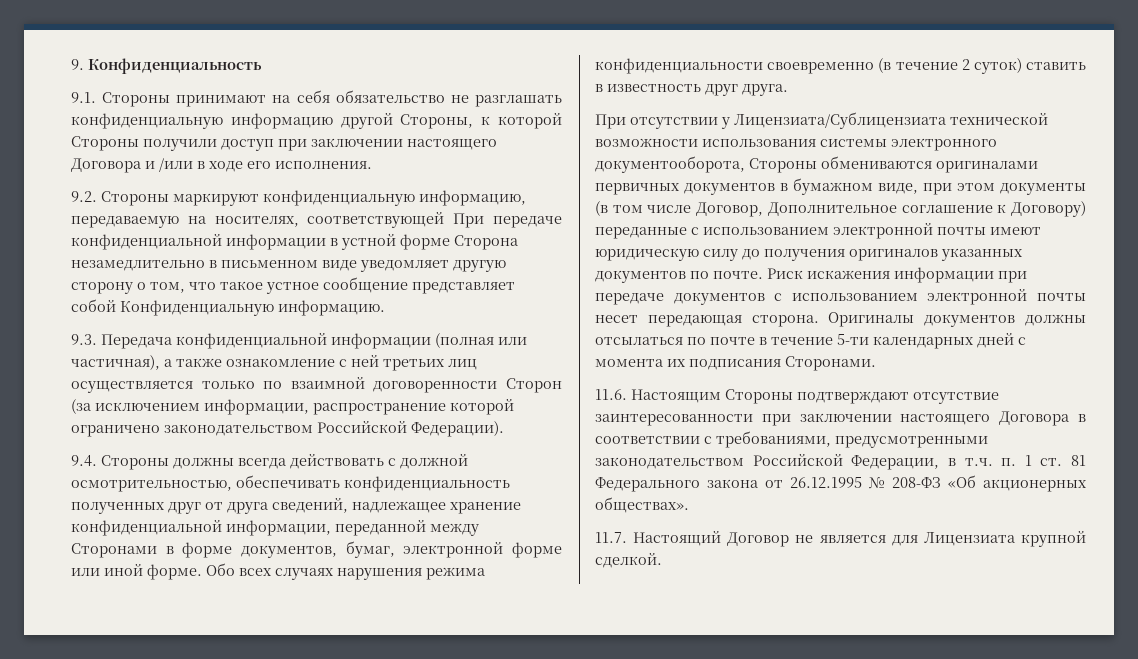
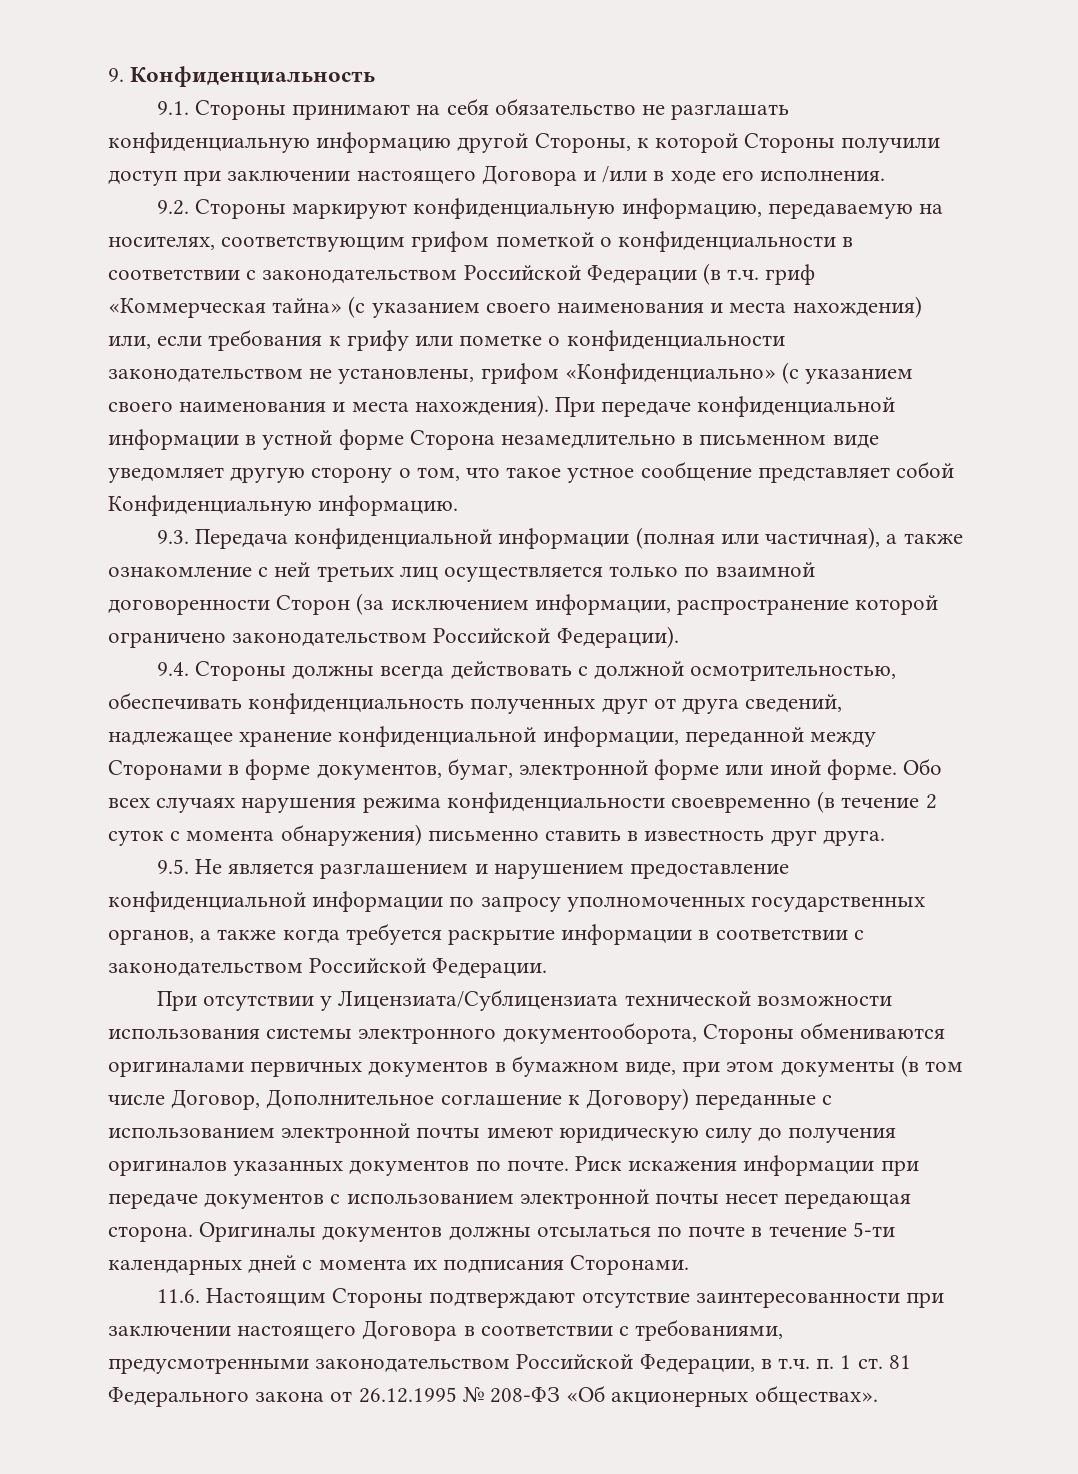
[307,212,445,228] соответствующей -> [221,231,854,252] [108,263,816,285] [108,296,922,318] [108,329,785,351] [108,362,914,384] [108,395,549,417] соответствующим грифом пометкой о конфиденциальности в соответствии с законодательством Российской Федерации (в т.ч. гриф «Коммерческая тайна» (с указанием своего наименования и места нахождения) или, если требования к грифу или пометке о конфиденциальности законодательством не установлены, грифом «Конфиденциально» (с указанием своего наименования и места нахождения).
[973,58,1022,74] суток) -> [108,824,539,846] суток с момента обнаружения) письменно
(788, 90) none -> [156,859,790,879] [108,891,926,912] [108,923,864,945] [108,958,548,978] // 9.5. Не является разглашением и нарушением предоставление конфиденциальной информации по запросу уполномоченных государственных органов, а также когда требуется раскрытие информации в соответствии с законодательством Российской Федерации.
[595,531,1086,547] [595,553,662,568] // 11.7. Настоящий Договор не является для Лицензиата крупной сделкой. -> (878, 1395) none

